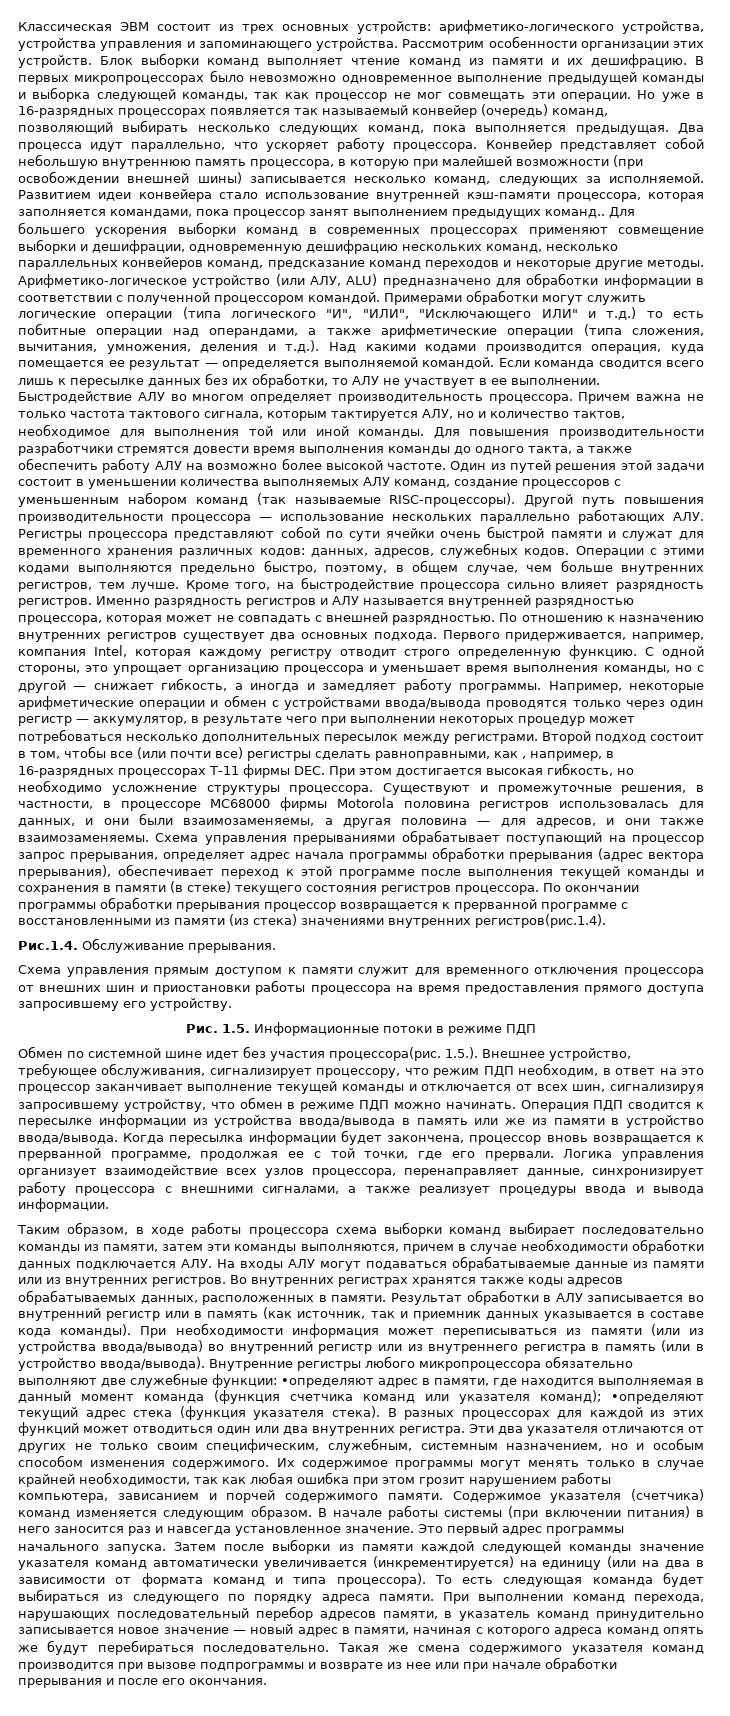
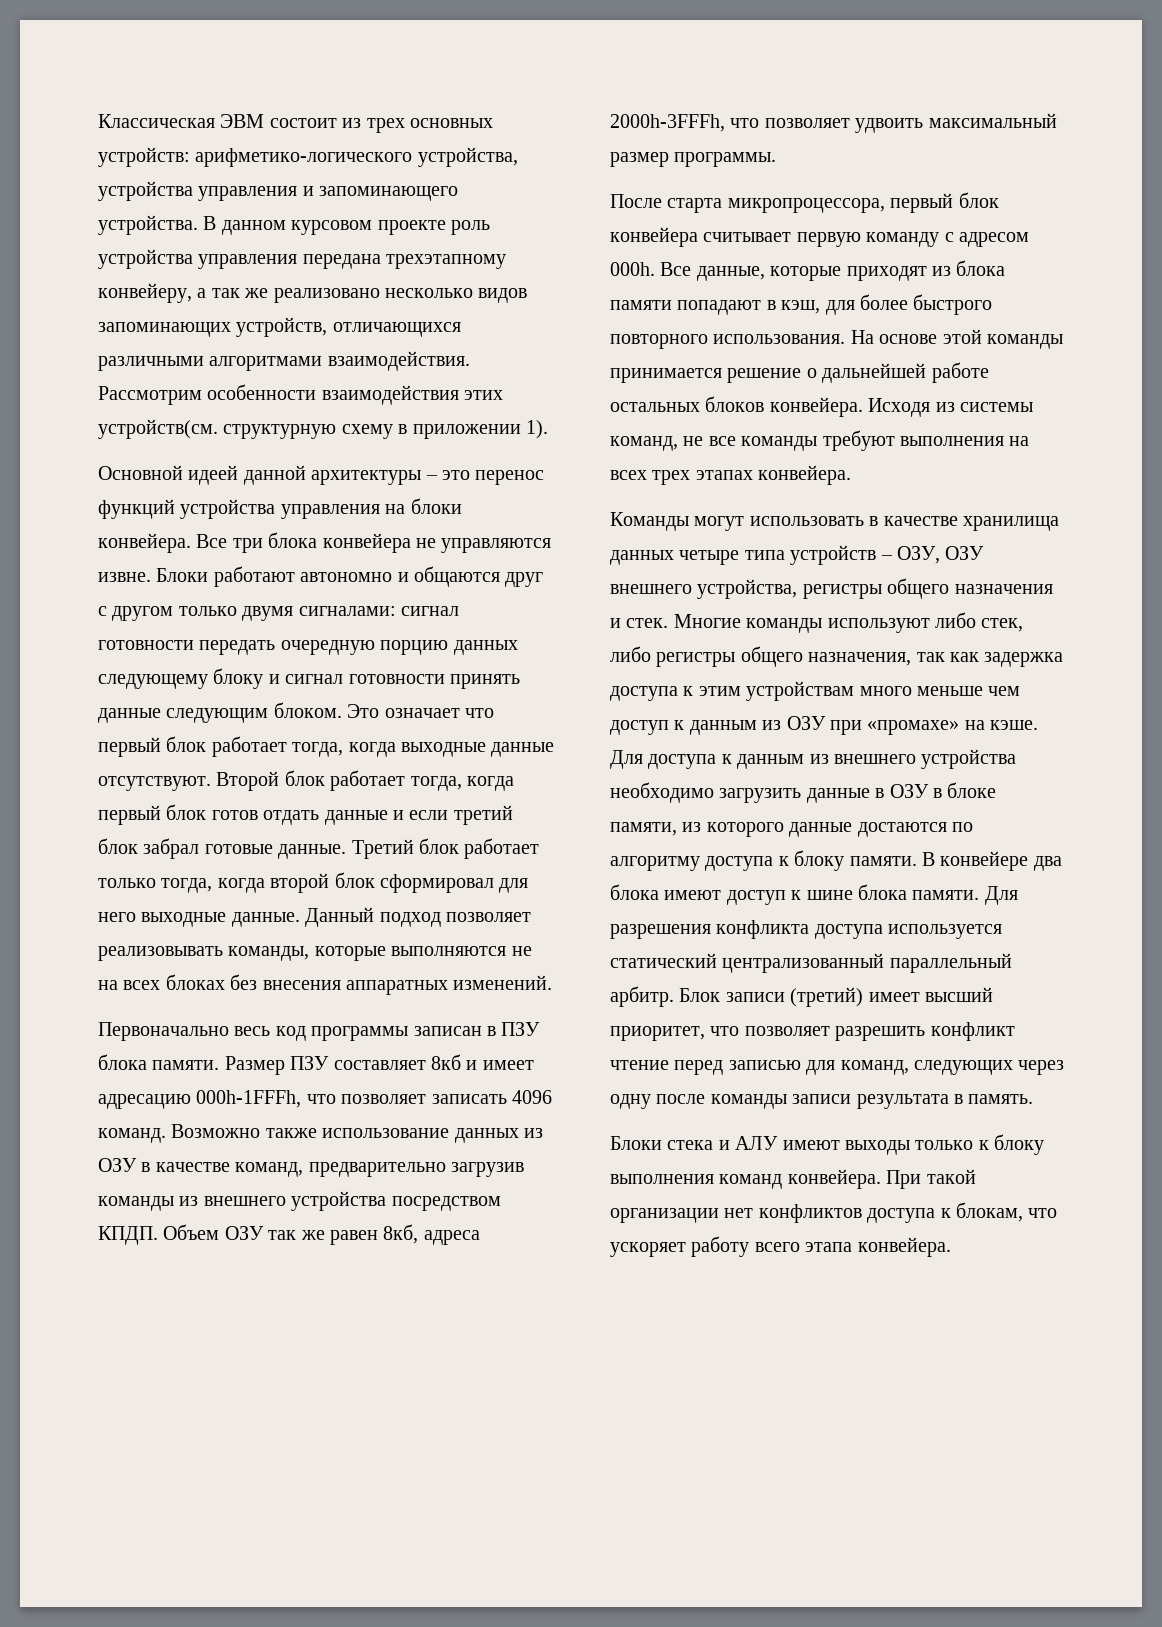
[402,36,704,51] [18,53,705,68] [18,70,704,85] [18,87,704,102] [18,104,608,118] [18,120,704,135] [18,137,704,152] [18,154,643,169] [18,171,704,186] [18,189,704,202] [18,207,635,219] [18,222,704,237] [18,239,618,254] [18,257,704,270] [18,273,704,288] [18,290,646,305] [18,307,705,321] [18,323,704,338] [18,340,705,354] [18,357,704,370] [18,373,600,388] [18,391,705,404] [18,409,625,421] [18,424,704,439] [18,441,632,456] [18,458,704,473] [18,477,621,489] [18,492,704,507] [18,509,704,524] [18,526,704,541] [18,543,704,558] [18,560,704,575] [18,577,705,592] [18,595,634,608] [18,612,704,625] [18,630,704,642] [18,645,704,659] [18,665,704,675] [18,678,704,693] [18,695,704,710] [18,716,635,726] [18,729,704,744] [18,746,614,761] [18,763,634,778] [18,780,704,795] [18,797,704,811] [18,813,704,828] [18,830,704,845] [18,847,704,862] [18,864,704,879] [18,881,639,895] [18,897,628,912] [18,914,606,928] [18,938,276,953] [18,965,704,977] [18,980,704,995] [18,998,232,1011] [186,1022,536,1036] [18,1046,631,1061] [18,1063,704,1078] [18,1081,704,1094] [18,1097,704,1112] [18,1114,704,1128] [18,1130,704,1145] [18,1148,705,1161] [18,1165,704,1178] [18,1181,704,1196] [18,1198,109,1212] [17,1222,704,1237] [18,1239,704,1254] [18,1256,704,1271] [18,1275,623,1287] [18,1290,705,1305] [18,1307,705,1321] [18,1323,705,1338] [18,1340,704,1354] [18,1356,633,1371] [18,1373,704,1388] [18,1390,704,1404] [18,1406,705,1420] [18,1422,704,1436] [18,1438,705,1453] [18,1455,704,1470] [18,1472,611,1487] [18,1489,704,1503] [18,1505,704,1520] [18,1523,624,1536] [18,1539,705,1554] [18,1556,704,1570] [18,1572,704,1587] [18,1589,704,1604] [18,1606,704,1621] [18,1624,704,1637] [18,1640,705,1655] [18,1657,617,1672] [18,1678,267,1688] Рассмотрим особенности организации этих устройств. Блок выборки команд выполняет чтение команд из памяти и их дешифрацию. В первых микропроцессорах было невозможно одновременное выполнение предыдущей команды и выборка следующей команды, так как процессор не мог совмещать эти операции. Но уже в 16-разрядных процессорах появляется так называемый конвейер (очередь) команд, позволяющий выбирать несколько следующих команд, пока выполняется предыдущая. Два процесса идут параллельно, что ускоряет работу процессора. Конвейер представляет собой небольшую внутреннюю память процессора, в которую при малейшей возможности (при освобождении внешней шины) записывается несколько команд, следующих за исполняемой. Развитием идеи конвейера стало использование внутренней кэш-памяти процессора, которая заполняется командами, пока процессор занят выполнением предыдущих команд.. Для большего ускорения выборки команд в современных процессорах применяют совмещение выборки и дешифрации, одновременную дешифрацию нескольких команд, несколько параллельных конвейеров команд, предсказание команд переходов и некоторые другие методы. Арифметико-логическое устройство (или АЛУ, ALU) предназначено для обработки информации в соответствии с полученной процессором командой. Примерами обработки могут служить логические операции (типа логического "И", "ИЛИ", "Исключающего ИЛИ" и т.д.) то есть побитные операции над операндами, а также арифметические операции (типа сложения, вычитания, умножения, деления и т.д.). Над какими кодами производится операция, куда помещается ее результат — определяется выполняемой командой. Если команда сводится всего лишь к пересылке данных без их обработки, то АЛУ не участвует в ее выполнении. Быстродействие АЛУ во многом определяет производительность процессора. Причем важна не только частота тактового сигнала, которым тактируется АЛУ, но и количество тактов, необходимое для выполнения той или иной команды. Для повышения производительности разработчики стремятся довести время выполнения команды до одного такта, а также обеспечить работу АЛУ на возможно более высокой частоте. Один из путей решения этой задачи состоит в уменьшении количества выполняемых АЛУ команд, создание процессоров с уменьшенным набором команд (так называемые RISC-процессоры). Другой путь повышения производительности процессора — использование нескольких параллельно работающих АЛУ. Регистры процессора представляют собой по сути ячейки очень быстрой памяти и служат для временного хранения различных кодов: данных, адресов, служебных кодов. Операции с этими кодами выполняются предельно быстро, поэтому, в общем случае, чем больше внутренних регистров, тем лучше. Кроме того, на быстродействие процессора сильно влияет разрядность регистров. Именно разрядность регистров и АЛУ называется внутренней разрядностью процессора, которая может не совпадать с внешней разрядностью. По отношению к назначению внутренних регистров существует два основных подхода. Первого придерживается, например, компания Intel, которая каждому регистру отводит строго определенную функцию. С одной стороны, это упрощает организацию процессора и уменьшает время выполнения команды, но с другой — снижает гибкость, а иногда и замедляет работу программы. Например, некоторые арифметические операции и обмен с устройствами ввода/вывода проводятся только через один регистр — аккумулятор, в результате чего при выполнении некоторых процедур может потребоваться несколько дополнительных пересылок между регистрами. Второй подход состоит в том, чтобы все (или почти все) регистры сделать равноправными, как , например, в 16-разрядных процессорах Т-11 фирмы DEC. При этом достигается высокая гибкость, но необходимо усложнение структуры процессора. Существуют и промежуточные решения, в частности, в процессоре MC68000 фирмы Motorola половина регистров использовалась для данных, и они были взаимозаменяемы, а другая половина — для адресов, и они также взаимозаменяемы. Схема управления прерываниями обрабатывает поступающий на процессор запрос прерывания, определяет адрес начала программы обработки прерывания (адрес вектора прерывания), обеспечивает переход к этой программе после выполнения текущей команды и сохранения в памяти (в стеке) текущего состояния регистров процессора. По окончании программы обработки прерывания процессор возвращается к прерванной программе с восстановленными из памяти (из стека) значениями внутренних регистров(рис.1.4). // Рис.1.4. Обслуживание прерывания. // Схема управления прямым доступом к памяти служит для временного отключения процессора от внешних шин и приостановки работы процессора на время предоставления прямого доступа запросившему его устройству. // Рис. 1.5. Информационные потоки в режиме ПДП // Обмен по системной шине идет без участия процессора(рис. 1.5.). Внешнее устройство, требующее обслуживания, сигнализирует процессору, что режим ПДП необходим, в ответ на это процессор заканчивает выполнение текущей команды и отключается от всех шин, сигнализируя запросившему устройству, что обмен в режиме ПДП можно начинать. Операция ПДП сводится к пересылке информации из устройства ввода/вывода в память или же из памяти в устройство ввода/вывода. Когда пересылка информации будет закончена, процессор вновь возвращается к прерванной программе, продолжая ее с той точки, где его прервали. Логика управления организует взаимодействие всех узлов процессора, перенаправляет данные, синхронизирует работу процессора с внешними сигналами, а также реализует процедуры ввода и вывода информации. // Таким образом, в ходе работы процессора схема выборки команд выбирает последовательно команды из памяти, затем эти команды выполняются, причем в случае необходимости обработки данных подключается АЛУ. На входы АЛУ могут подаваться обрабатываемые данные из памяти или из внутренних регистров. Во внутренних регистрах хранятся также коды адресов обрабатываемых данных, расположенных в памяти. Результат обработки в АЛУ записывается во внутренний регистр или в память (как источник, так и приемник данных указывается в составе кода команды). При необходимости информация может переписываться из памяти (или из устройства ввода/вывода) во внутренний регистр или из внутреннего регистра в память (или в устройство ввода/вывода). Внутренние регистры любого микропроцессора обязательно выполняют две служебные функции: •определяют адрес в памяти, где находится выполняемая в данный момент команда (функция счетчика команд или указателя команд); •определяют текущий адрес стека (функция указателя стека). В разных процессорах для каждой из этих функций может отводиться один или два внутренних регистра. Эти два указателя отличаются от других не только своим специфическим, служебным, системным назначением, но и особым способом изменения содержимого. Их содержимое программы могут менять только в случае крайней необходимости, так как любая ошибка при этом грозит нарушением работы компьютера, зависанием и порчей содержимого памяти. Содержимое указателя (счетчика) команд изменяется следующим образом. В начале работы системы (при включении питания) в него заносится раз и навсегда установленное значение. Это первый адрес программы начального запуска. Затем после выборки из памяти каждой следующей команды значение указателя команд автоматически увеличивается (инкрементируется) на единицу (или на два в зависимости от формата команд и типа процессора). То есть следующая команда будет выбираться из следующего по порядку адреса памяти. При выполнении команд перехода, нарушающих последовательный перебор адресов памяти, в указатель команд принудительно записывается новое значение — новый адрес в памяти, начиная с которого адреса команд опять же будут перебираться последовательно. Такая же смена содержимого указателя команд производится при вызове подпрограммы и возврате из нее или при начале обработки прерывания и после его окончания. -> [203,216,490,235] [98,249,507,269] [98,283,528,303] [98,317,461,337] [98,351,470,371] [98,384,504,405] [98,419,548,439] [98,465,545,485] [98,498,462,519] [98,532,552,553] [98,566,544,587] [98,606,459,621] [98,640,518,655] [98,668,520,689] [98,702,494,723] [98,736,555,757] [98,770,514,791] [98,804,513,825] [98,838,540,859] [98,872,529,893] [98,907,531,927] [98,946,532,961] [98,974,553,995] [98,1022,541,1041] [98,1054,534,1075] [98,1090,552,1109] [98,1124,543,1143] [98,1158,524,1177] [98,1191,501,1211] [98,1224,480,1245] [610,113,1057,133] [610,152,777,167] [610,192,999,213] [610,227,1029,247] [610,260,1006,281] [610,294,993,315] [610,329,1063,349] [610,362,989,383] [610,396,1033,417] [610,430,1030,451] [610,465,852,485] [610,512,1059,531] [610,545,985,565] [610,578,1053,599] [610,612,1024,633] [610,646,1064,667] [610,681,1021,701] [610,716,1039,735] [610,749,1017,769] [610,782,997,803] [610,822,973,837] [610,850,1062,871] [610,884,1018,905] [610,920,1003,939] [610,953,1012,973] [610,986,993,1007] [610,1022,1015,1041] [610,1060,1065,1075] [610,1094,1034,1109] [610,1134,1045,1155] [610,1169,976,1189] [610,1202,1058,1223] [610,1236,951,1257] В данном курсовом проекте роль устройства управления передана трехэтапному конвейеру, а так же реализовано несколько видов запоминающих устройств, отличающихся различными алгоритмами взаимодействия. Рассмотрим особенности взаимодействия этих устройств(см. структурную схему в приложении 1). // Основной идеей данной архитектуры – это перенос функций устройства управления на блоки конвейера. Все три блока конвейера не управляются извне. Блоки работают автономно и общаются друг с другом только двумя сигналами: сигнал готовности передать очередную порцию данных следующему блоку и сигнал готовности принять данные следующим блоком. Это означает что первый блок работает тогда, когда выходные данные отсутствуют. Второй блок работает тогда, когда первый блок готов отдать данные и если третий блок забрал готовые данные. Третий блок работает только тогда, когда второй блок сформировал для него выходные данные. Данный подход позволяет реализовывать команды, которые выполняются не на всех блоках без внесения аппаратных изменений. // Первоначально весь код программы записан в ПЗУ блока памяти. Размер ПЗУ составляет 8кб и имеет адресацию 000h-1FFFh, что позволяет записать 4096 команд. Возможно также использование данных из ОЗУ в качестве команд, предварительно загрузив команды из внешнего устройства посредством КПДП. Объем ОЗУ так же равен 8кб, адреса 2000h-3FFFh, что позволяет удвоить максимальный размер программы. // После старта микропроцессора, первый блок конвейера считывает первую команду с адресом 000h. Все данные, которые приходят из блока памяти попадают в кэш, для более быстрого повторного использования. На основе этой команды принимается решение о дальнейшей работе остальных блоков конвейера. Исходя из системы команд, не все команды требуют выполнения на всех трех этапах конвейера. // Команды могут использовать в качестве хранилища данных четыре типа устройств – ОЗУ, ОЗУ внешнего устройства, регистры общего назначения и стек. Многие команды используют либо стек, либо регистры общего назначения, так как задержка доступа к этим устройствам много меньше чем доступ к данным из ОЗУ при «промахе» на кэше. Для доступа к данным из внешнего устройства необходимо загрузить данные в ОЗУ в блоке памяти, из которого данные достаются по алгоритму доступа к блоку памяти. В конвейере два блока имеют доступ к шине блока памяти. Для разрешения конфликта доступа используется статический централизованный параллельный арбитр. Блок записи (третий) имеет высший приоритет, что позволяет разрешить конфликт чтение перед записью для команд, следующих через одну после команды записи результата в память. // Блоки стека и АЛУ имеют выходы только к блоку выполнения команд конвейера. При такой организации нет конфликтов доступа к блокам, что ускоряет работу всего этапа конвейера.

